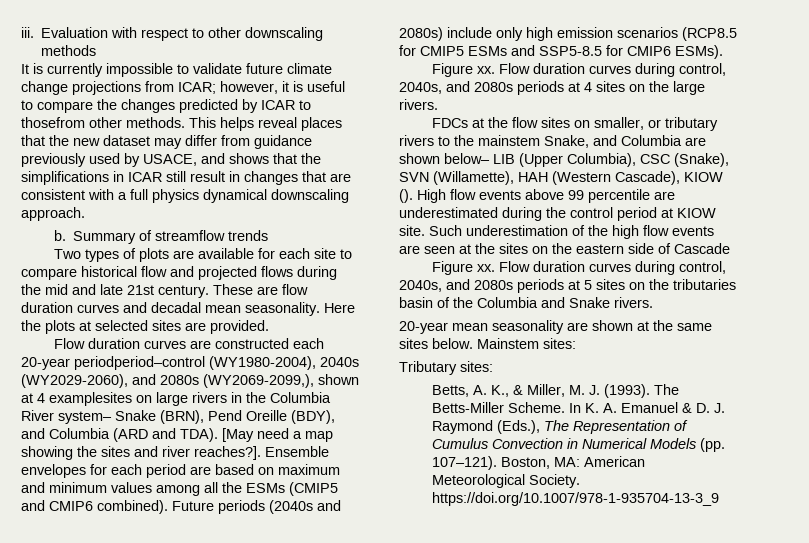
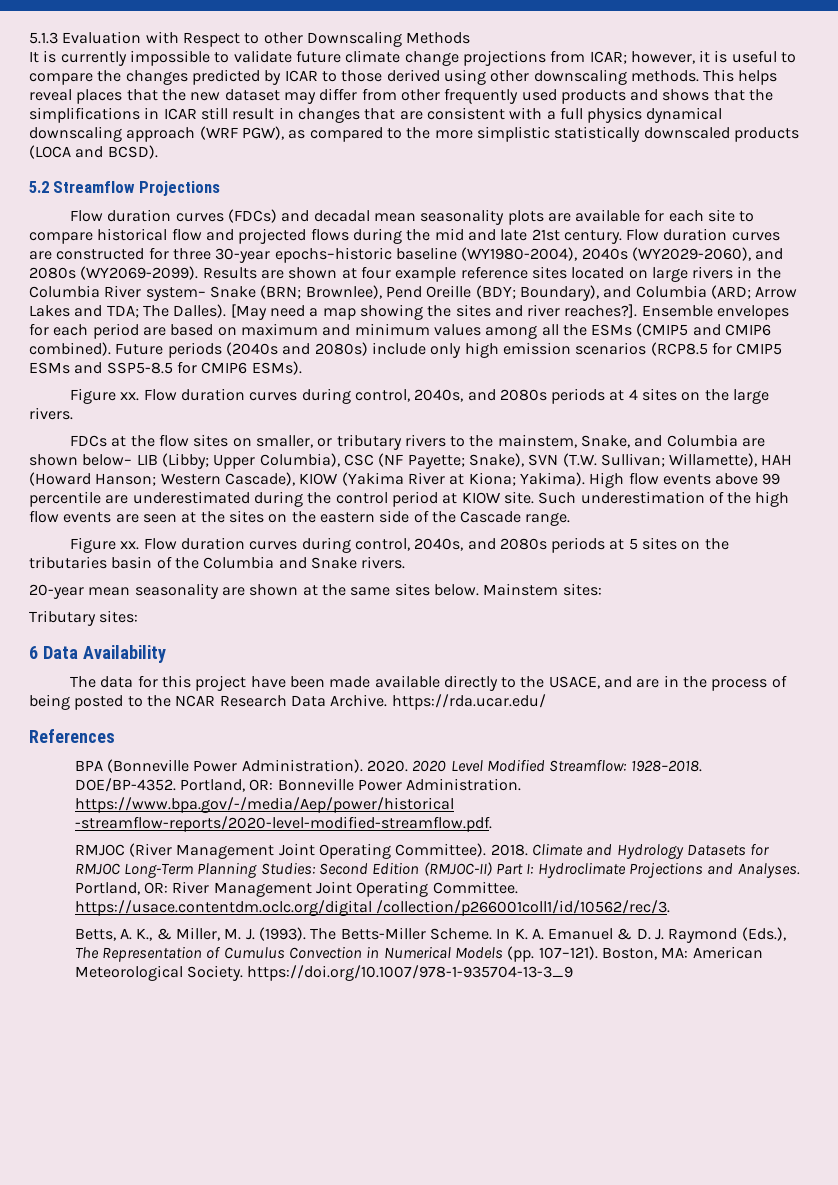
[21,27,34,38] iii. -> [29,32,58,44] 5.1.3
[141,28,189,41] respect -> [182,32,240,47] Respect
[245,27,324,41] [41,45,97,56] downscaling methods -> [306,31,471,47] Downscaling Methods
[21,117,122,128] thosefrom other -> [341,69,627,85] those derived using other downscaling
[254,135,312,149] [21,153,197,167] guidance previously used by USACE, -> [400,88,626,104] other frequently used products
[21,207,85,221] [53,230,269,244] [54,248,137,262] approach. // b. Summary of streamflow trends // Two types of -> [126,126,799,142] [29,145,158,159] [29,181,220,196] [69,209,505,225] approach (WRF PGW), as compared to the more simplistic statistically downscaled products (LOCA and BCSD). // 5.2 Streamflow Projections // Flow duration curves (FDCs) and decadal mean seasonality
[213,284,308,295] [21,302,355,316] [21,320,269,334] These are flow duration curves and decadal mean seasonality. Here the plots at selected sites are provided. // -> (622, 237) none
[293,338,325,349] [21,356,205,370] each 20-year periodperiod–control -> [148,247,457,263] for three 30-year epochs–historic baseline
[203,374,359,388] [21,392,132,406] (WY2069-2099,), shown at 4 examplesites -> [80,266,625,282] (WY2069-2099). Results are shown at four example reference sites located
[160,410,335,424] [21,428,218,442] (BRN), Pend Oreille (BDY), and Columbia (ARD and TDA). -> [260,285,798,301] [29,304,227,318] (BRN; Brownlee), Pend Oreille (BDY; Boundary), and Columbia (ARD; Arrow Lakes and TDA; The Dalles).
[478,135,540,146] mainstem -> [497,434,577,448] mainstem,
[519,153,729,167] [399,171,723,185] [399,189,413,203] (Upper Columbia), CSC (Snake), SVN (Willamette), HAH (Western Cascade), KIOW (). -> [161,453,793,469] [29,472,585,486] (Libby; Upper Columbia), CSC (NF Payette; Snake), SVN (T.W. Sullivan; Willamette), HAH (Howard Hanson; Western Cascade), KIOW (Yakima River at Kiona; Yakima).
(671, 248) none -> [431,511,456,523] the
(730, 248) none -> [525,512,571,526] range.
(493, 366) none -> [29,645,166,663] [69,675,787,691] [29,694,546,710] [29,729,115,743] [74,759,702,773] [74,778,522,792] [74,797,454,813] [74,816,492,832] [74,843,770,859] [74,862,800,878] [74,881,518,897] [74,900,670,916] // 6 Data Availability // The data for this project have been made available directly to the USACE, and are in the process of being posted to the NCAR Research Data Archive. https://rda.ucar.edu/ // References // BPA (Bonneville Power Administration). 2020. 2020 Level Modified Streamflow: 1928–2018. DOE/BP-4352. Portland, OR: Bonneville Power Administration. https://www.bpa.gov/-/media/Aep/power/historical -streamflow-reports/2020-level-modified-streamflow.pdf. // RMJOC (River Management Joint Operating Committee). 2018. Climate and Hydrology Datasets for RMJOC Long-Term Planning Studies: Second Edition (RMJOC-II) Part I: Hydroclimate Projections and Analyses. Portland, OR: River Management Joint Operating Committee. https://usace.contentdm.oclc.org/digital /collection/p266001coll1/id/10562/rec/3.

